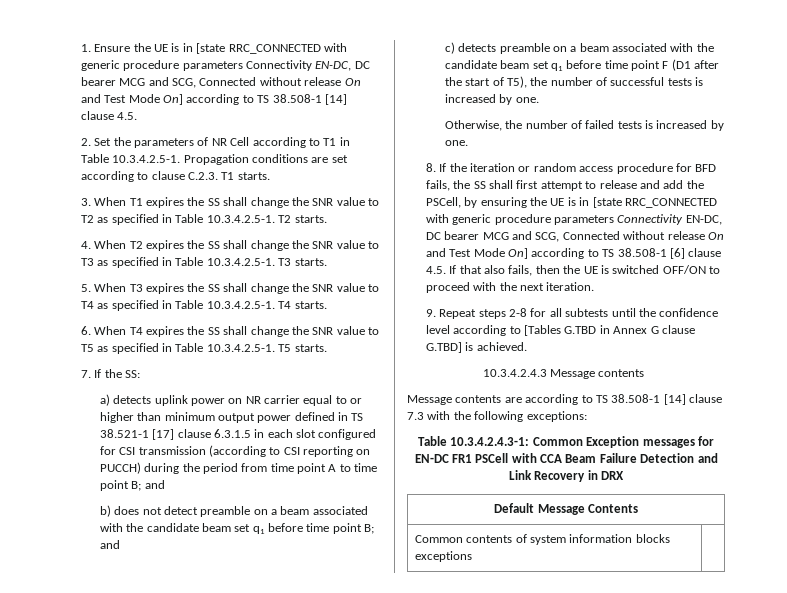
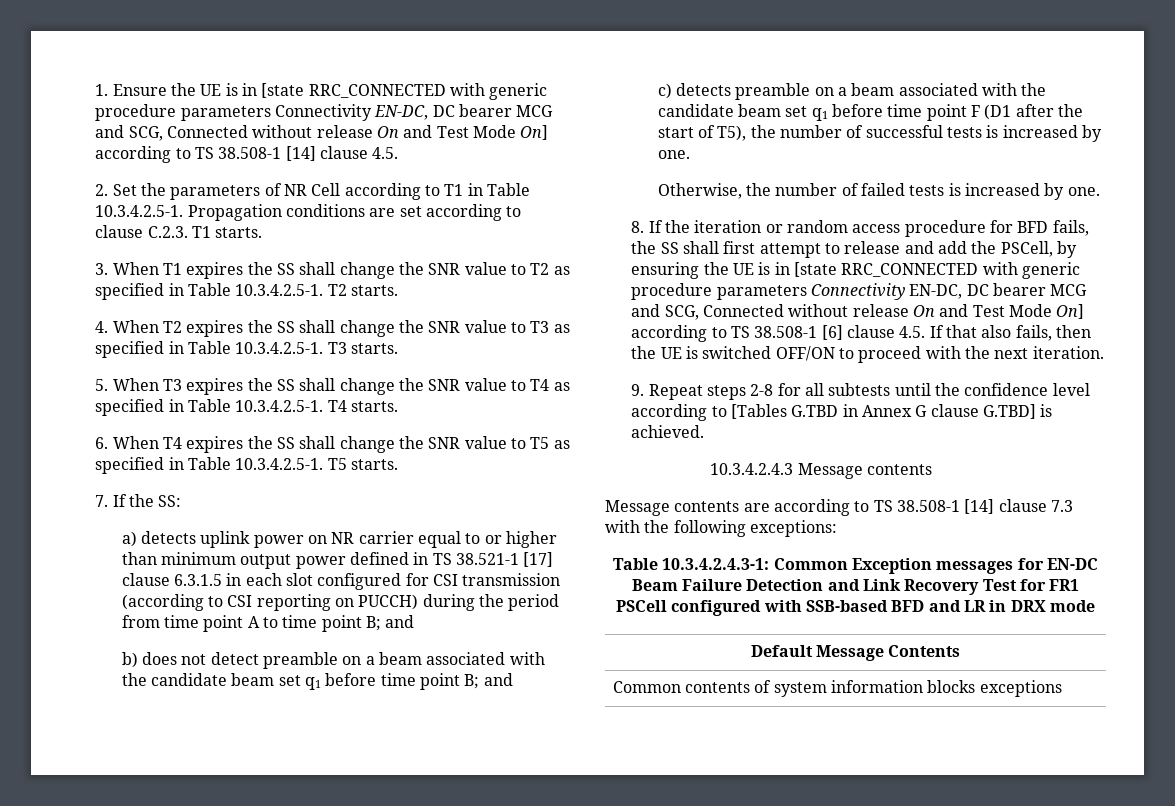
[451,453,562,463] FR1 PSCell with CCA -> (1098, 564) none
(586, 476) none -> [982,579,1080,591] [616,600,986,616] Test for FR1 PSCell configured with SSB-based BFD and LR
(625, 475) none -> [1049,600,1095,612] mode

